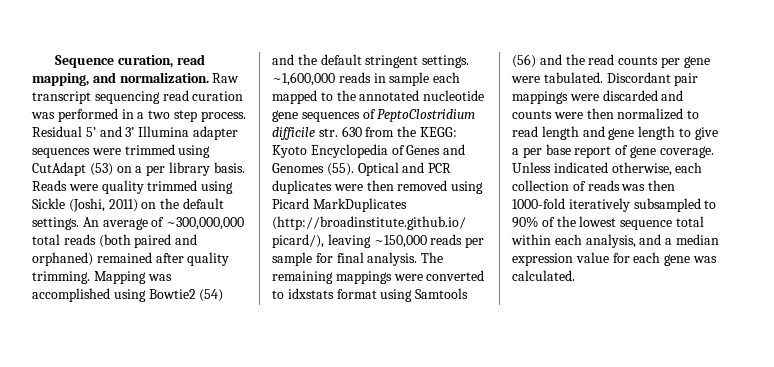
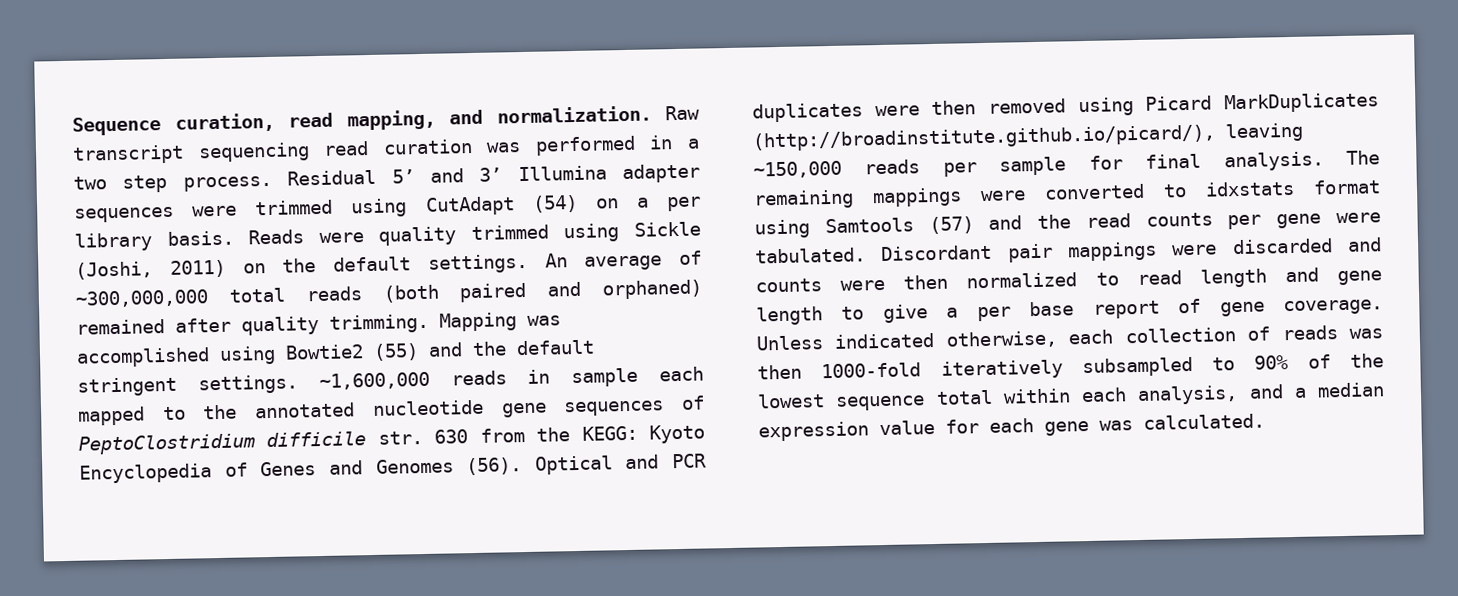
[89,163,113,176] (53) -> [531,194,578,213] (54)
[199,289,224,302] (54) -> [373,343,419,361] (55)
[326,163,354,176] (55). -> [466,457,523,476] (56).
[512,54,536,68] (56) -> [928,216,974,235] (57)

